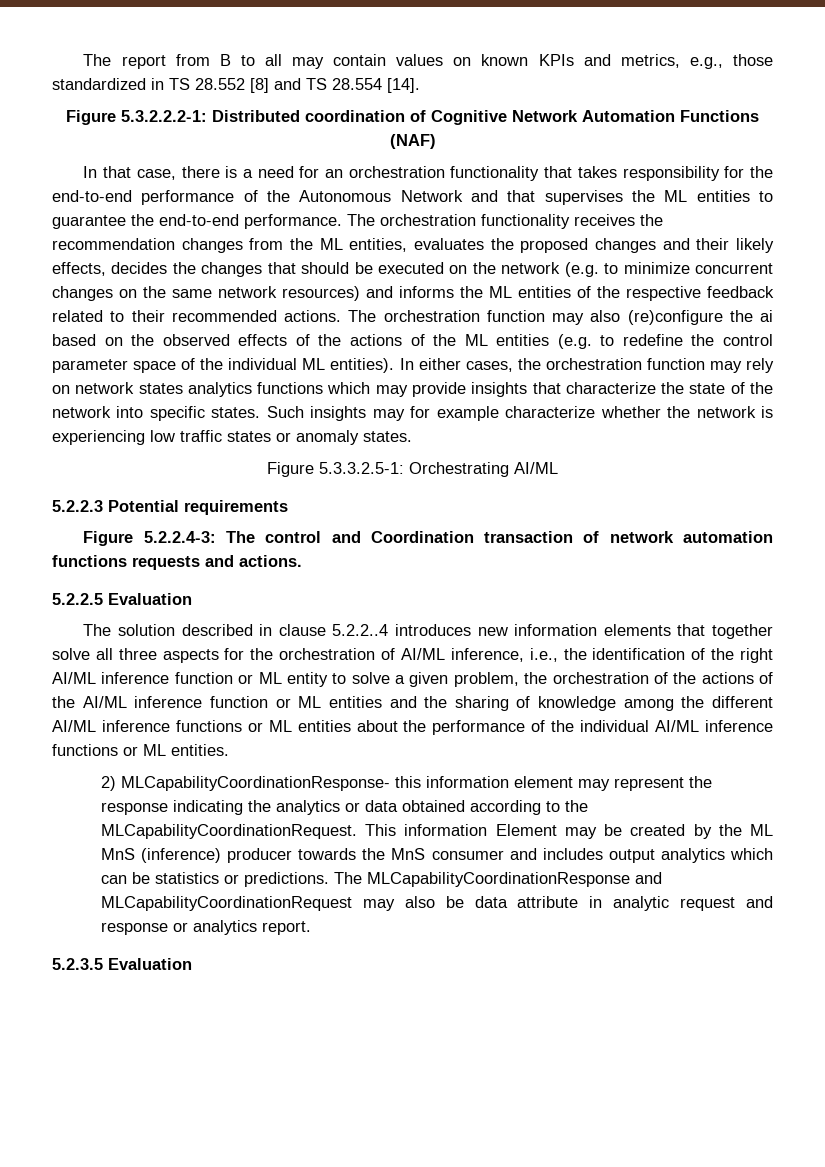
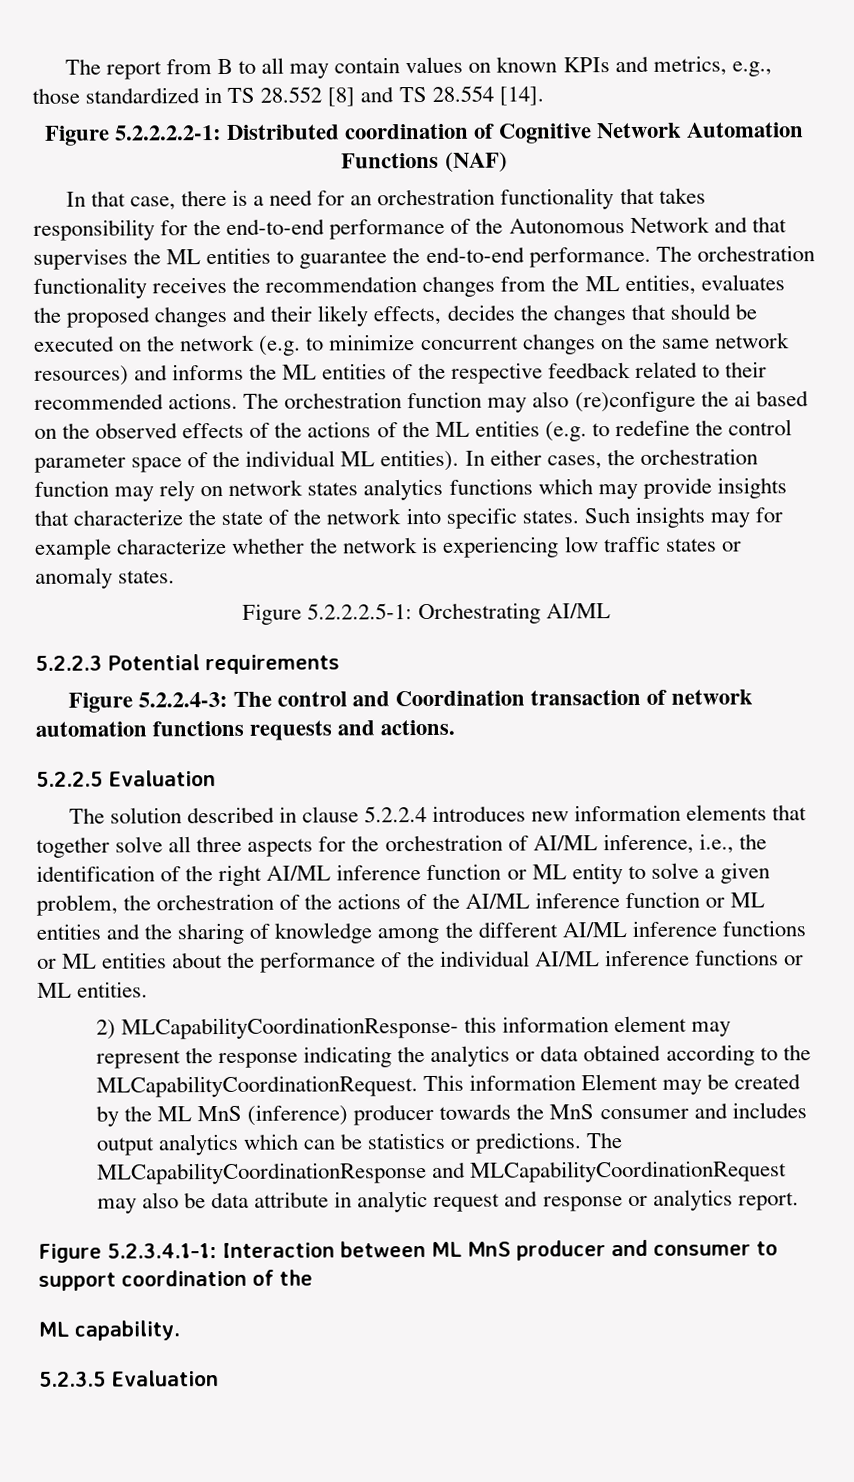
[121,110,207,122] 5.3.2.2.2-1: -> [113,124,222,141] 5.2.2.2.2-1:
[319,462,404,474] 5.3.3.2.5-1: -> [307,603,413,620] 5.2.2.2.5-1:
[332,624,389,636] 5.2.2..4 -> [364,805,428,823] 5.2.2.4
(312, 928) none -> [38,1239,778,1263] [38,1269,313,1291] [38,1320,180,1341] // Figure 5.2.3.4.1-1: Interaction between ML MnS producer and consumer to support coordination of the // ML capability.

